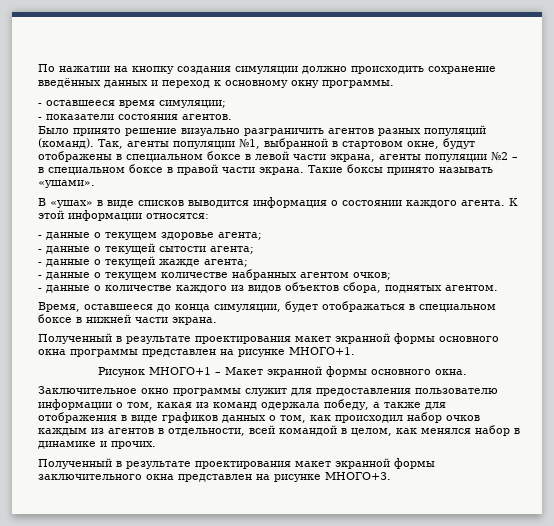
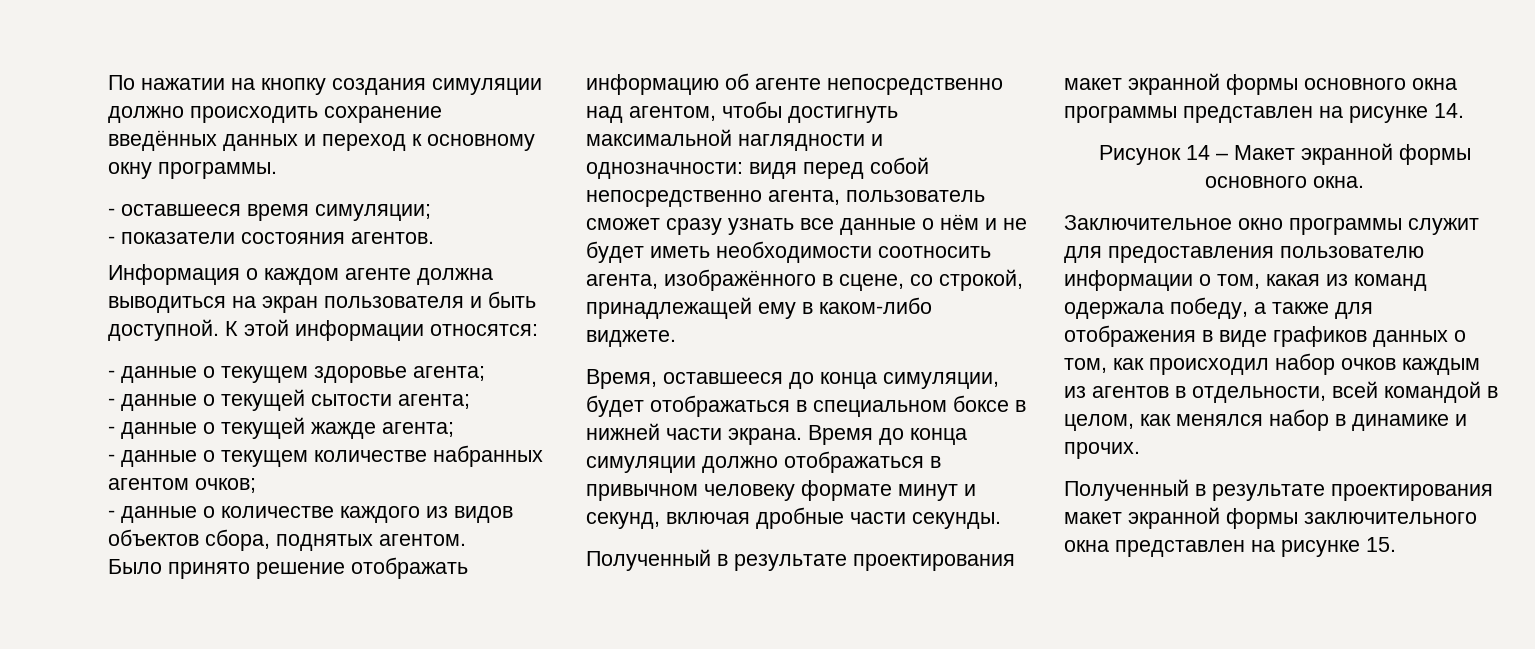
[38,125,486,136] [38,138,475,149] [38,151,518,162] [38,164,493,175] [38,180,95,188] [38,197,505,208] Было принято решение визуально разграничить агентов разных популяций (команд). Так, агенты популяции №1, выбранной в стартовом окне, будут отображены в специальном боксе в левой части экрана, агенты популяции №2 – в специальном боксе в правой части экрана. Такие боксы принято называть «ушами». // В «ушах» в виде списков выводится информация о состоянии каждого агента. -> [108,264,493,285] [108,291,536,313] [108,319,219,341] Информация о каждом агенте должна выводиться на экран пользователя и быть доступной.
(498, 288) none -> [108,557,468,579] [586,73,1003,95] [586,101,898,123] [586,129,883,151] [586,157,929,179] [586,190,985,207] [586,214,1027,235] [586,241,991,263] [586,269,1023,291] [586,297,932,319] [586,330,676,347] // Было принято решение отображать информацию об агенте непосредственно над агентом, чтобы достигнуть максимальной наглядности и однозначности: видя перед собой непосредственно агента, пользователь сможет сразу узнать все данные о нём и не будет иметь необходимости соотносить агента, изображённого в сцене, со строкой, принадлежащей ему в каком-либо виджете.
(217, 321) none -> [808,425,967,445] [586,451,941,473] [586,480,976,501] [586,507,1001,529] Время до конца симуляции должно отображаться в привычном человеку формате минут и секунд, включая дробные части секунды.
[289,347,355,355] МНОГО+1. -> [1434,103,1464,118] 14.
[148,367,211,375] МНОГО+1 -> [1185,145,1210,160] 14
[325,472,391,480] МНОГО+3. -> [1366,537,1396,552] 15.

